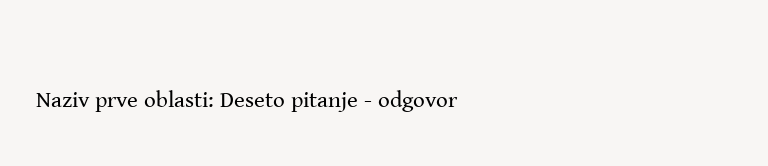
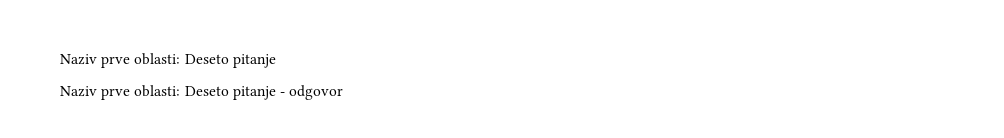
[36,90,359,112] Naziv prve oblasti: Deseto pitanje -> [60,53,276,68] [60,85,276,100] Naziv prve oblasti: Deseto pitanje // Naziv prve oblasti: Deseto pitanje

